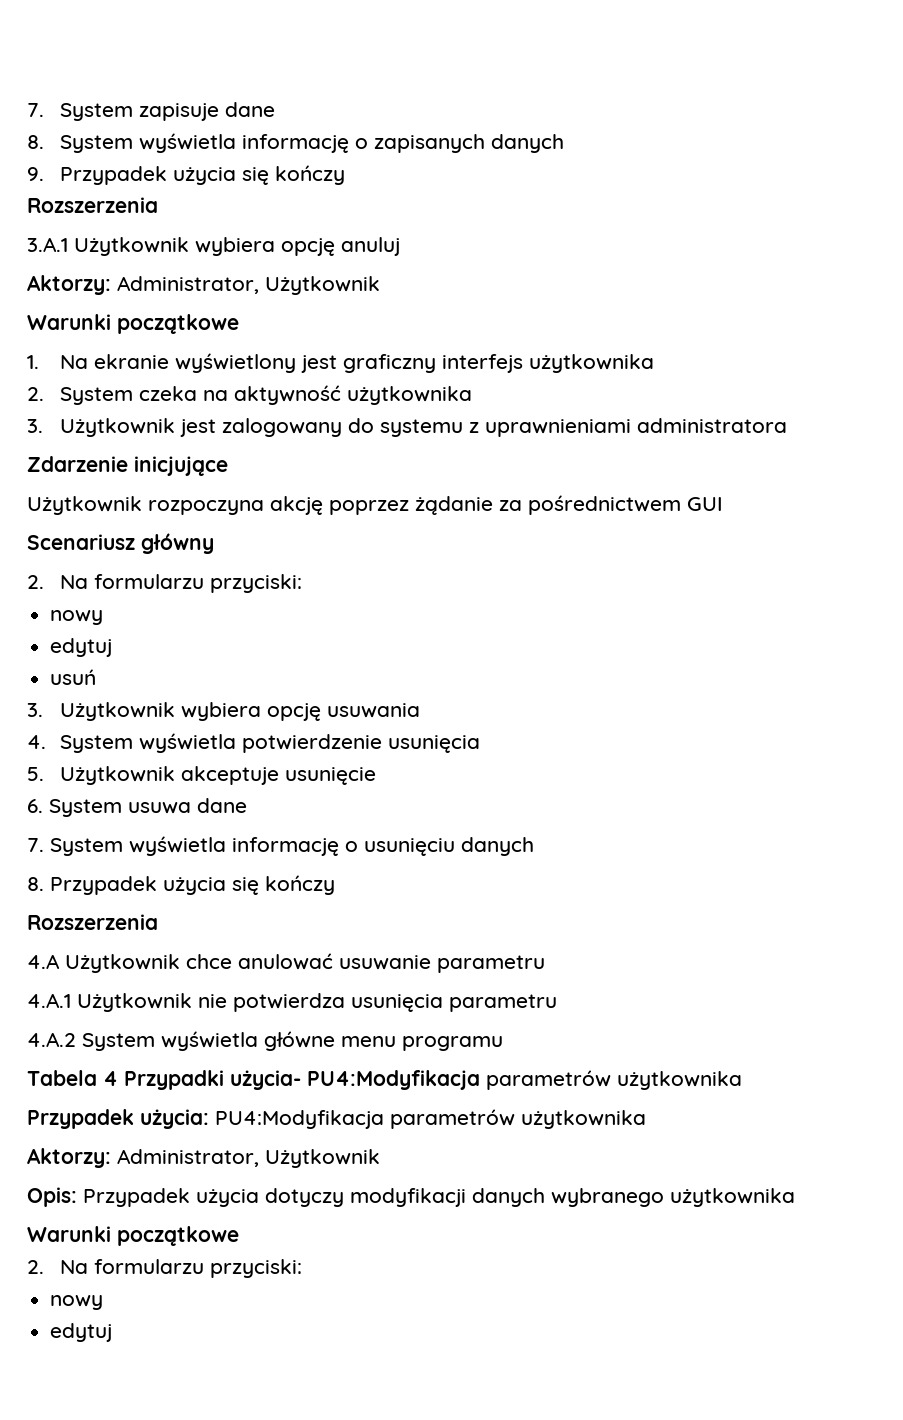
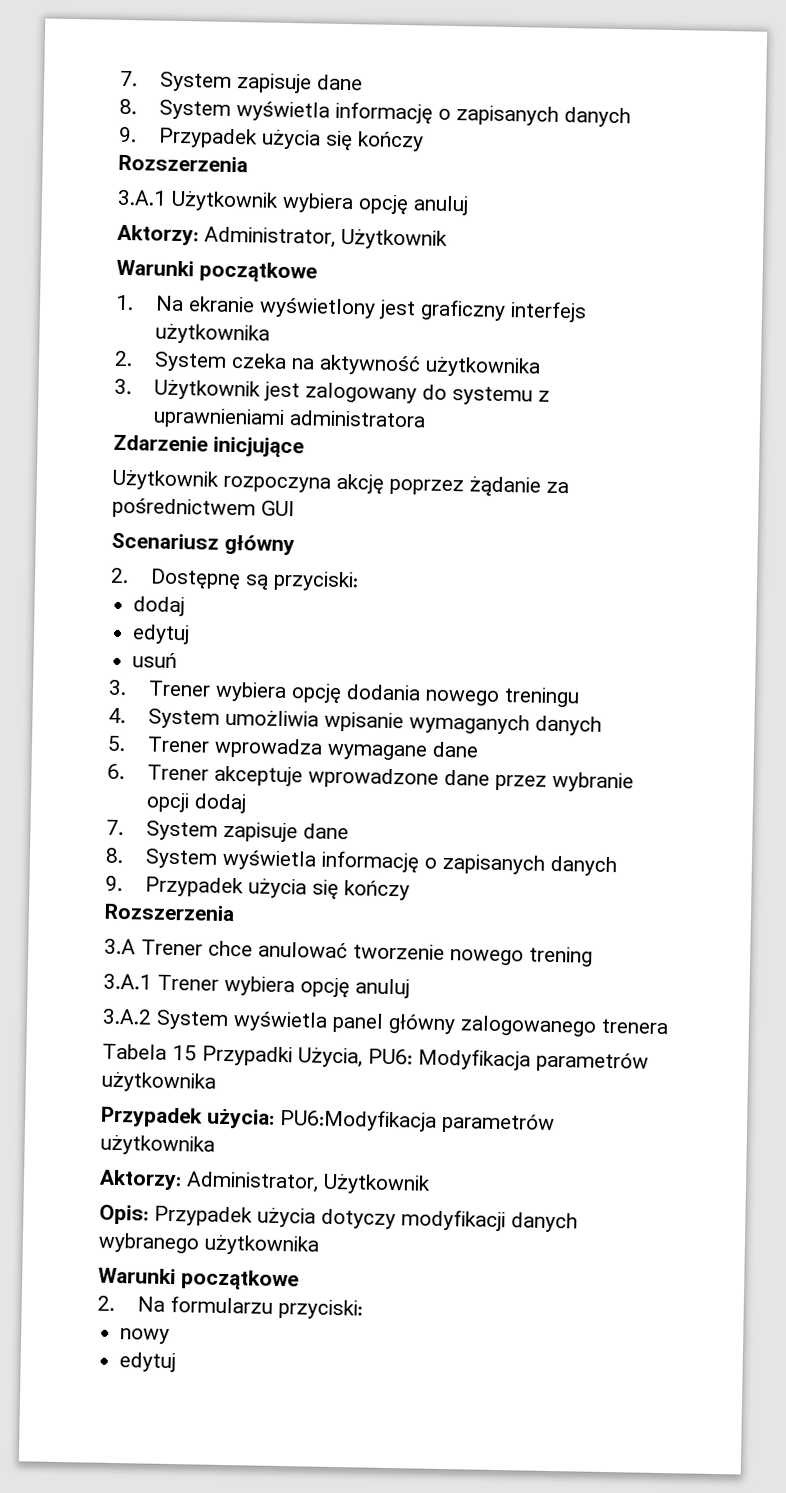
[60,574,303,593] [50,610,104,625] Na formularzu przyciski: // nowy -> [150,568,360,592] [133,596,186,617] Dostępnę są przyciski: // dodaj
[60,702,421,721] [27,733,481,753] [27,766,377,785] [27,798,247,817] [27,836,534,856] [27,875,335,895] [27,914,158,930] [27,953,545,973] [27,993,557,1012] [27,1031,503,1051] [27,1070,480,1090] Użytkownik wybiera opcję usuwania // 4. System wyświetla potwierdzenie usunięcia // 5. Użytkownik akceptuje usunięcie // 6. System usuwa dane // 7. System wyświetla informację o usunięciu danych // 8. Przypadek użycia się kończy // Rozszerzenia // 4.A Użytkownik chce anulować usuwanie parametru // 4.A.1 Użytkownik nie potwierdza usunięcia parametru // 4.A.2 System wyświetla główne menu programu // Tabela 4 Przypadki użycia- PU4:Modyfikacja -> [148,680,581,708] [108,707,603,736] [107,735,480,761] [107,763,635,793] [146,792,248,814] [106,819,350,843] [105,847,619,877] [105,875,411,901] [104,903,235,922] [104,938,593,967] [103,973,410,999] [102,1008,669,1037] [102,1043,531,1071] Trener wybiera opcję dodania nowego treningu // 4. System umożliwia wpisanie wymaganych danych // 5. Trener wprowadza wymagane dane // 6. Trener akceptuje wprowadzone dane przez wybranie opcji dodaj // 7. System zapisuje dane // 8. System wyświetla informację o zapisanych danych // 9. Przypadek użycia się kończy // Rozszerzenia // 3.A Trener chce anulować tworzenie nowego trening // 3.A.1 Trener wybiera opcję anuluj // 3.A.2 System wyświetla panel główny zalogowanego trenera // Tabela 15 Przypadki Użycia, PU6: Modyfikacja
[215,1110,384,1129] PU4:Modyfikacja -> [279,1108,437,1132] PU6:Modyfikacja

